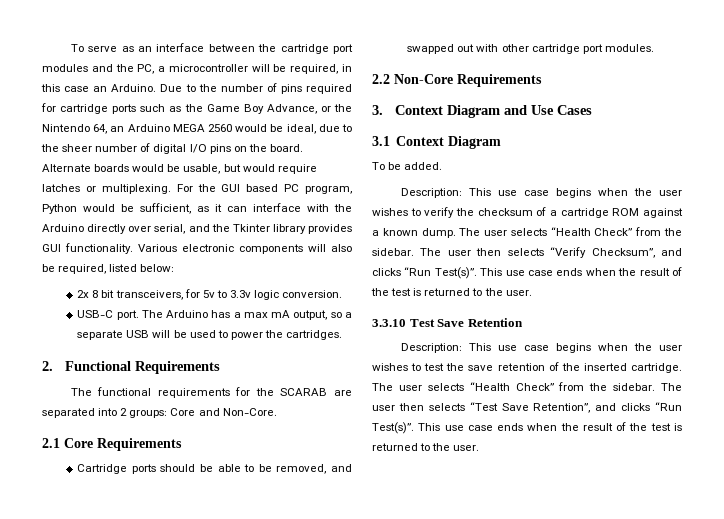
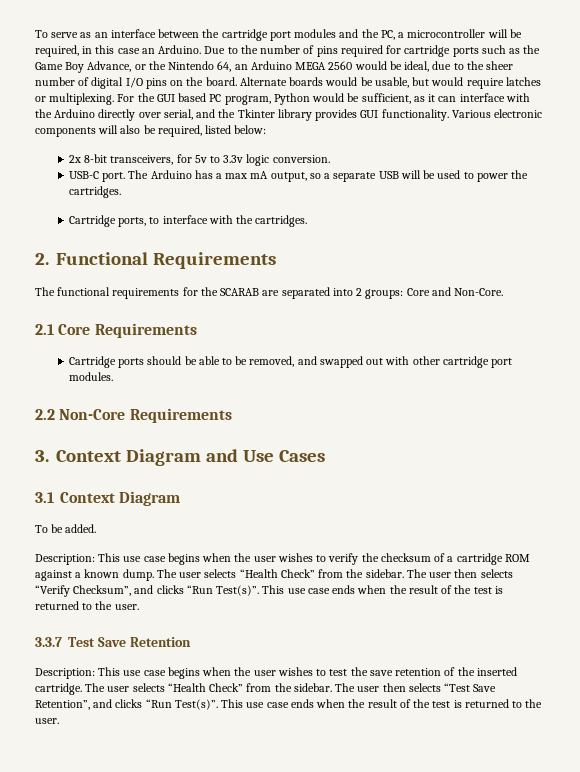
[92,290,115,298] 8 bit -> [84,154,108,163] 8-bit
(343, 335) none -> [68,215,308,227] // Cartridge ports, to interface with the cartridges.
[372,319,406,327] 3.3.10 -> [35,637,62,647] 3.3.7

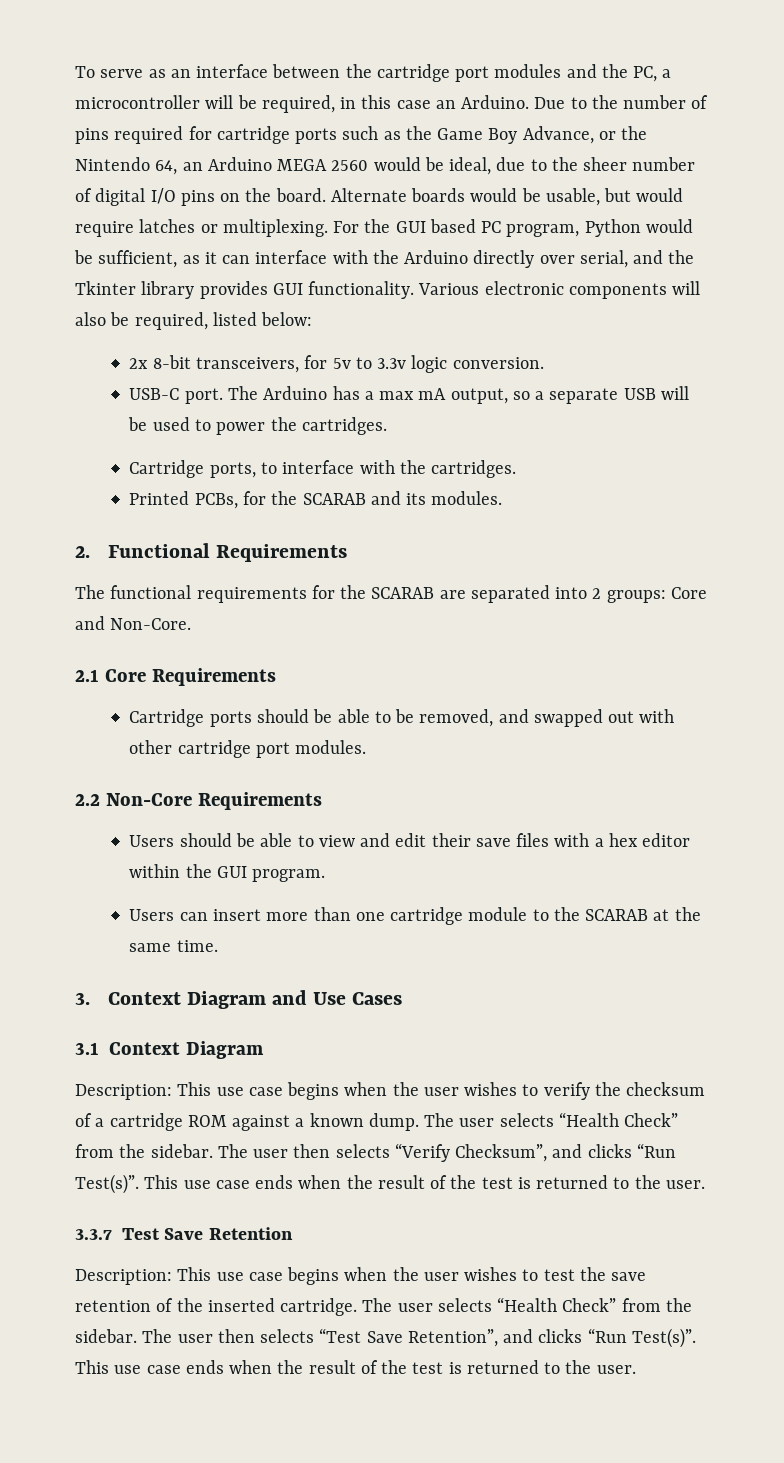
(308, 221) none -> [129,491,503,509] // Printed PCBs, for the SCARAB and its modules.
(232, 415) none -> [129,833,691,847] [129,864,326,882] [129,907,701,925] [129,940,218,952] // Users should be able to view and edit their save files with a hex editor within the GUI program. // Users can insert more than one cartridge module to the SCARAB at the same time.
[35,524,97,533] // To be added. -> (264, 1050) none

